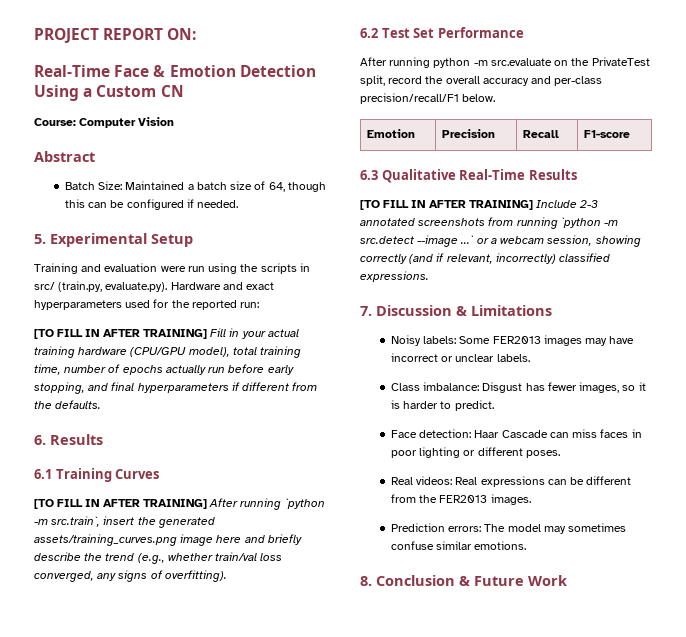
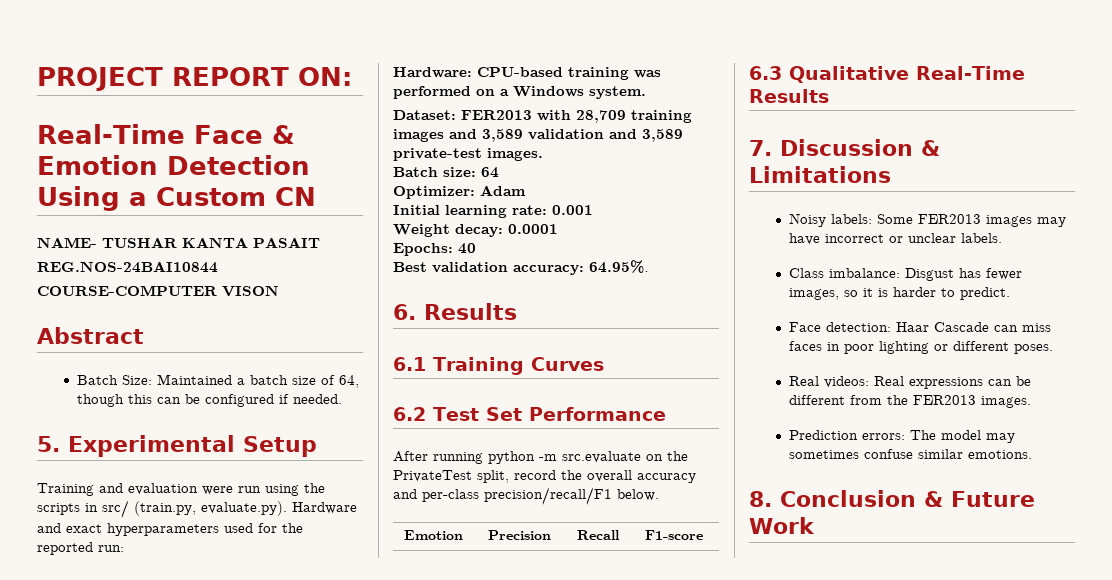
[34,117,175,128] Course: Computer Vision -> [37,237,320,248] [37,261,218,273] [37,285,279,297] NAME- TUSHAR KANTA PASAIT // REG.NOS-24BAI10844 // COURSE-COMPUTER VISON
[34,328,299,339] [34,346,302,358] [34,364,294,375] [34,382,318,394] [34,400,102,409] [TO FILL IN AFTER TRAINING] Fill in your actual training hardware (CPU/GPU model), total training time, number of epochs actually run before early stopping, and final hyperparameters if different from the defaults. -> [393,67,661,80] [393,86,646,99] [393,110,692,123] [393,129,683,142] [393,148,543,161] [393,167,499,178] [393,185,526,199] [393,205,593,218] [393,224,558,237] [393,243,476,256] [393,260,649,275] Hardware: CPU-based training was performed on a Windows system. // Dataset: FER2013 with 28,709 training images and 3,589 validation and 3,589 private-test images. // Batch size: 64 // Optimizer: Adam // Initial learning rate: 0.001 // Weight decay: 0.0001 // Epochs: 40 // Best validation accuracy: 64.95%.
[34,498,325,510] [34,516,215,528] [34,534,302,546] [34,552,283,564] [34,570,227,582] // [TO FILL IN AFTER TRAINING] After running `python -m src.train`, insert the generated assets/training_curves.png image here and briefly describe the trend (e.g., whether train/val loss converged, any signs of overfitting). -> (604, 364) none
[360,200,599,210] [360,217,619,229] [360,235,641,247] [360,253,611,264] [360,271,429,282] // [TO FILL IN AFTER TRAINING] Include 2-3 annotated screenshots from running `python -m src.detect --image ...` or a webcam session, showing correctly (and if relevant, incorrectly) classified expressions. -> (829, 96) none

